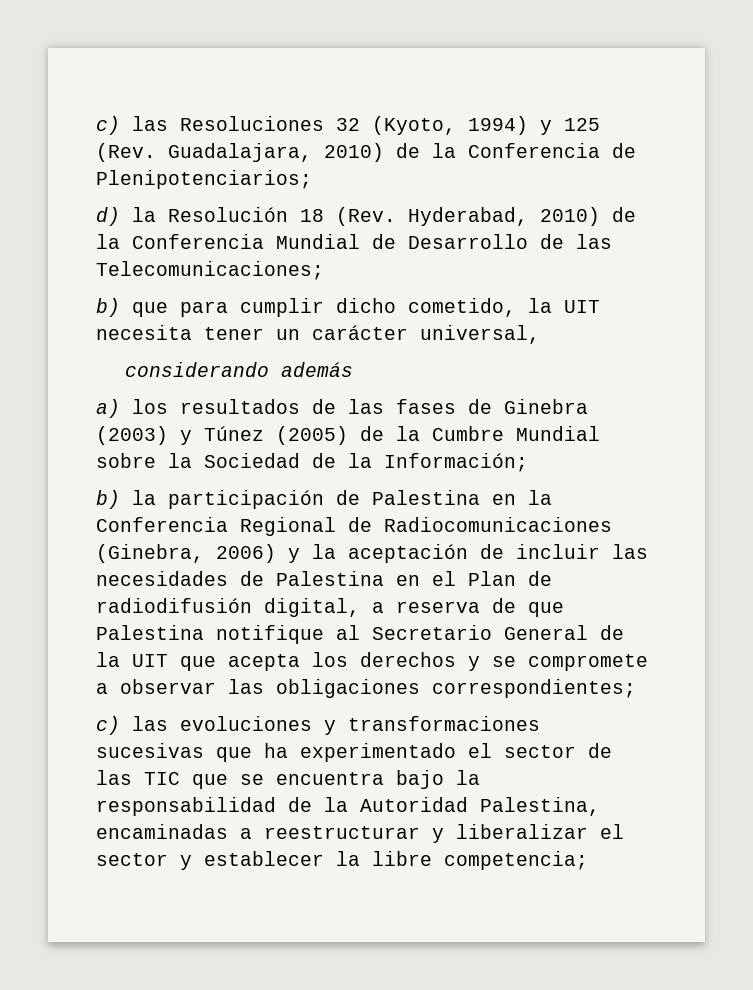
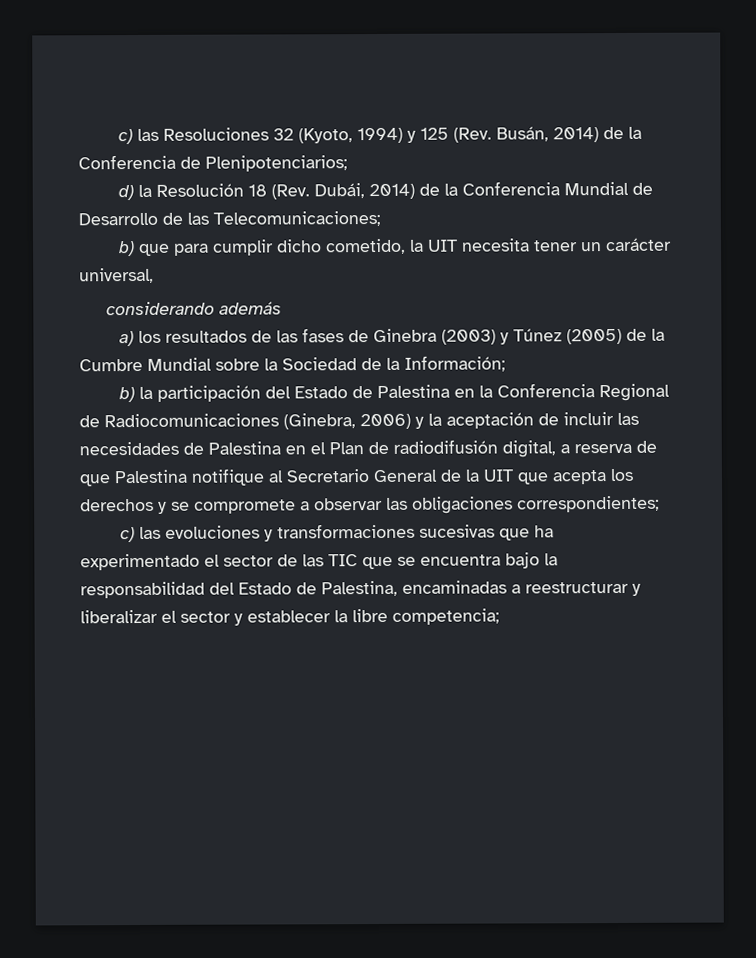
[168,143,384,162] Guadalajara, 2010) -> [495,126,599,143] Busán, 2014)
[408,207,600,226] Hyderabad, 2010) -> [313,183,415,200] Dubái, 2014)
(324, 499) none -> [264,386,348,399] del Estado
[288,797,468,812] de la Autoridad -> [209,582,317,595] del Estado de

